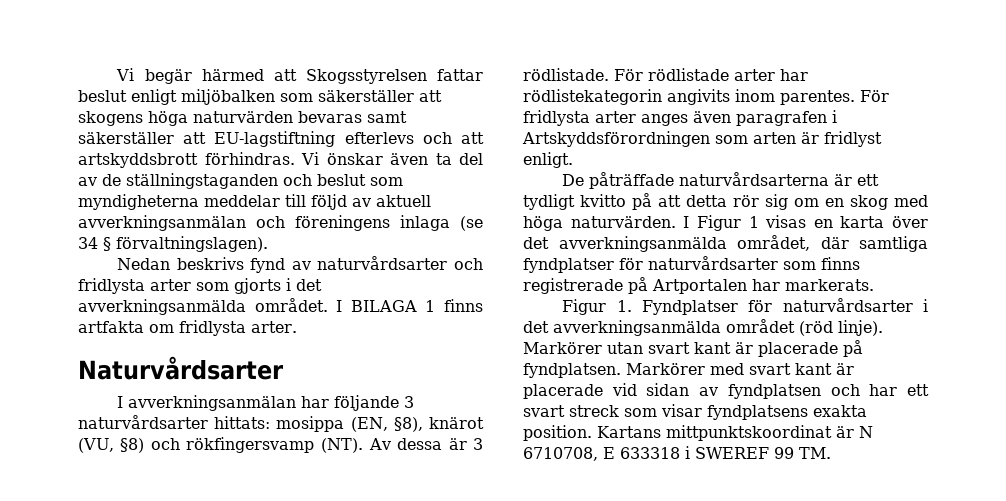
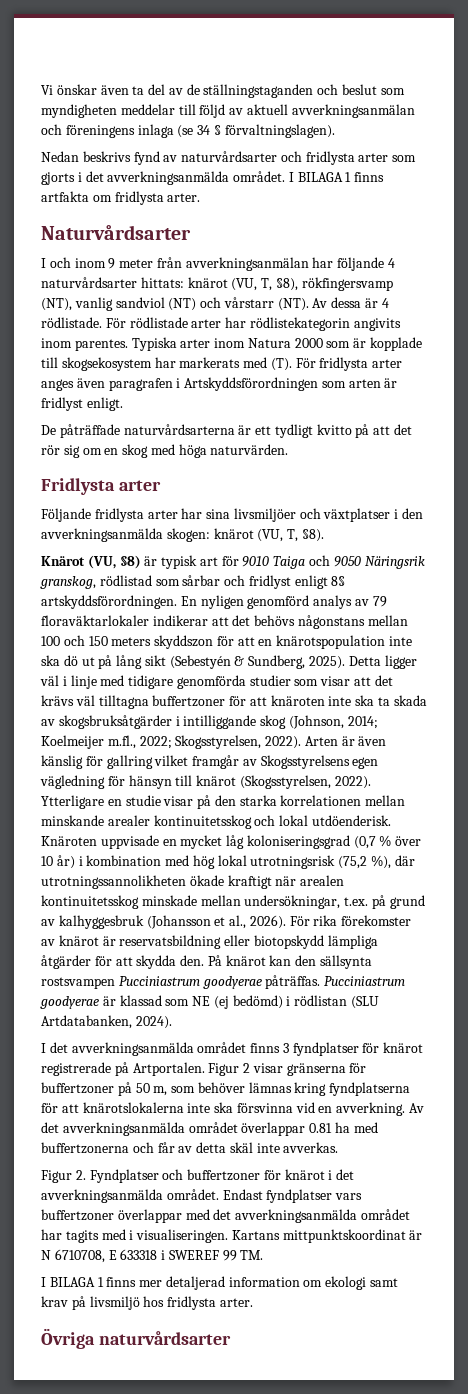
[116,68,483,84] [78,89,442,105] [78,111,407,126] [78,131,484,147] [78,152,319,168] Vi begär härmed att Skogsstyrelsen fattar beslut enligt miljöbalken som säkerställer att skogens höga naturvärden bevaras samt säkerställer att EU-lagstiftning efterlevs och att artskyddsbrott förhindras. Vi -> [41,85,53,95] Vi
[78,194,199,210] myndigheterna -> [41,104,117,118] myndigheten
(124, 402) none -> [49,257,182,269] och inom 9 meter från
[404,396,415,408] 3 -> [388,258,396,268] 4
[276,416,484,432] [78,437,315,453] mosippa (EN, §8), knärot (VU, §8) och rökfingersvamp -> [187,277,393,291] [41,297,274,311] knärot (VU, T, §8), rökfingersvamp (NT), vanlig sandviol (NT) och vårstarr
[473,438,483,450] 3 -> [381,298,389,308] 4
(855, 97) none -> [131,337,423,351] [41,357,292,371] Typiska arter inom Natura 2000 som är kopplade till skogsekosystem har markerats med (T).
[686,195,727,207] detta -> [394,424,413,435] det
[683,215,928,231] [523,235,928,252] [523,256,860,273] [523,277,874,294] [562,298,928,315] [523,319,883,336] [523,340,863,357] [523,363,854,378] [523,383,929,399] [523,404,867,420] [523,425,592,441] I Figur 1 visas en karta över det avverkningsanmälda området, där samtliga fyndplatser för naturvårdsarter som finns registrerade på Artportalen har markerats. // Figur 1. Fyndplatser för naturvårdsarter i det avverkningsanmälda området (röd linje). Markörer utan svart kant är placerade på fyndplatsen. Markörer med svart kant är placerade vid sidan av fyndplatsen och har ett svart streck som visar fyndplatsens exakta position. -> [41,478,161,495] [41,508,424,522] [41,528,324,542] [41,555,425,569] [40,575,346,589] [41,595,387,609] [41,615,408,629] [41,635,413,649] [41,655,417,669] [40,675,393,689] [41,695,427,709] [41,715,378,729] [41,735,387,749] [41,755,379,769] [40,775,371,789] [41,795,406,809] [41,815,391,829] [41,835,422,849] [41,855,415,869] [41,875,345,889] [41,895,425,909] [41,915,412,929] [41,935,378,949] [41,955,373,969] [41,975,406,989] [40,995,380,1009] [41,1015,172,1029] [41,1042,424,1056] [41,1062,367,1076] [41,1082,411,1096] [41,1102,425,1116] [41,1122,378,1136] [41,1142,339,1154] [41,1169,355,1183] [41,1189,363,1203] [41,1209,410,1223] [41,1229,229,1243] // Fridlysta arter // Följande fridlysta arter har sina livsmiljöer och växtplatser i den avverkningsanmälda skogen: knärot (VU, T, §8). // Knärot (VU, §8) är typisk art för 9010 Taiga och 9050 Näringsrik granskog, rödlistad som sårbar och fridlyst enligt 8§ artskyddsförordningen. En nyligen genomförd analys av 79 floraväktarlokaler indikerar att det behövs någonstans mellan 100 och 150 meters skyddszon för att en knärotspopulation inte ska dö ut på lång sikt (Sebestyén & Sundberg, 2025). Detta ligger väl i linje med tidigare genomförda studier som visar att det krävs väl tilltagna buffertzoner för att knäroten inte ska ta skada av skogsbruksåtgärder i intilliggande skog (Johnson, 2014; Koelmeijer m.fl., 2022; Skogsstyrelsen, 2022). Arten är även känslig för gallring vilket framgår av Skogsstyrelsens egen vägledning för hänsyn till knärot (Skogsstyrelsen, 2022). Ytterligare en studie visar på den starka korrelationen mellan minskande arealer kontinuitetsskog och lokal utdöenderisk. Knäroten uppvisade en mycket låg koloniseringsgrad (0,7 % över 10 år) i kombination med hög lokal utrotningsrisk (75,2 %), där utrotningssannolikheten ökade kraftigt när arealen kontinuitetsskog minskade mellan undersökningar, t.ex. på grund av kalhyggesbruk (Johansson et al., 2026). För rika förekomster av knärot är reservatsbildning eller biotopskydd lämpliga åtgärder för att skydda den. På knärot kan den sällsynta rostsvampen Pucciniastrum goodyerae påträffas. Pucciniastrum goodyerae är klassad som NE (ej bedömd) i rödlistan (SLU Artdatabanken, 2024). // I det avverkningsanmälda området finns 3 fyndplatser för knärot registrerade på Artportalen. Figur 2 visar gränserna för buffertzoner på 50 m, som behöver lämnas kring fyndplatserna för att knärotslokalerna inte ska försvinna vid en avverkning. Av det avverkningsanmälda området överlappar 0.81 ha med buffertzonerna och får av detta skäl inte avverkas. // Figur 2. Fyndplatser och buffertzoner för knärot i det avverkningsanmälda området. Endast fyndplatser vars buffertzoner överlappar med det avverkningsanmälda området har tagits med i visualiseringen.
(831, 453) none -> [41,1276,399,1290] [41,1296,253,1310] [41,1328,231,1349] // I BILAGA 1 finns mer detaljerad information om ekologi samt krav på livsmiljö hos fridlysta arter. // Övriga naturvårdsarter

